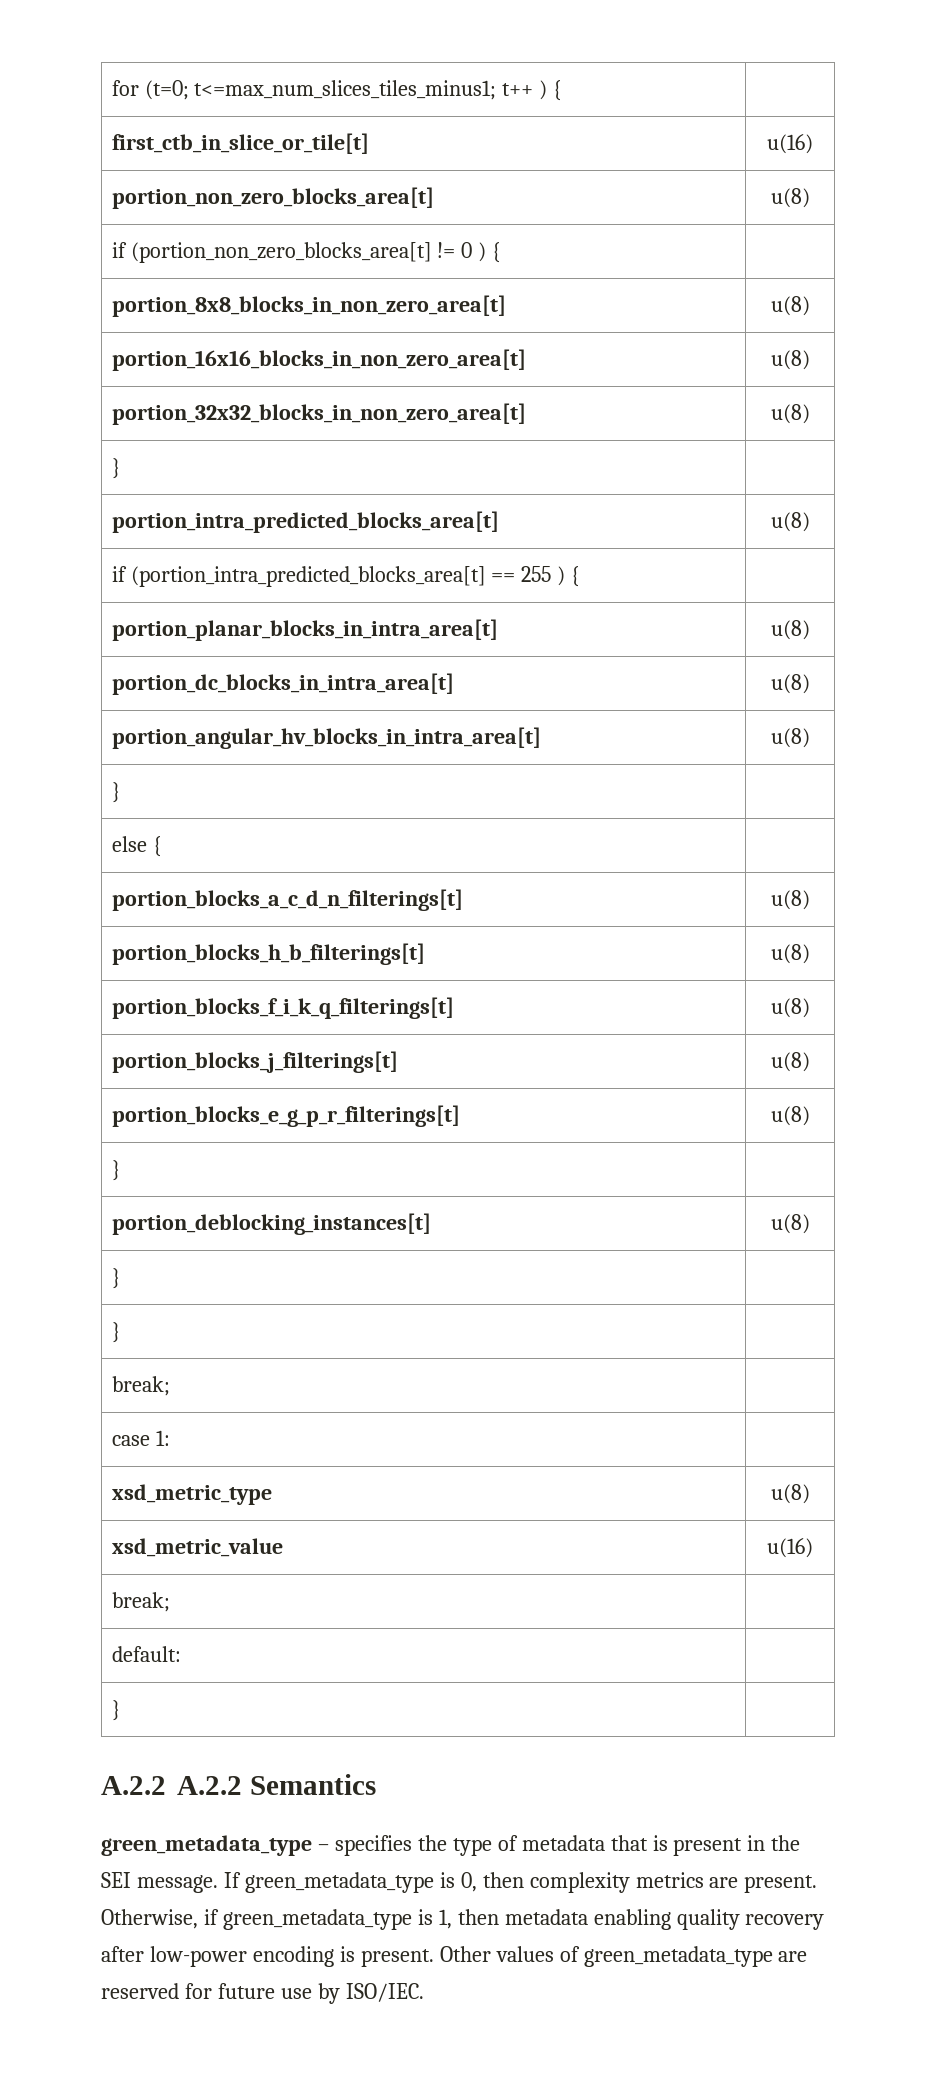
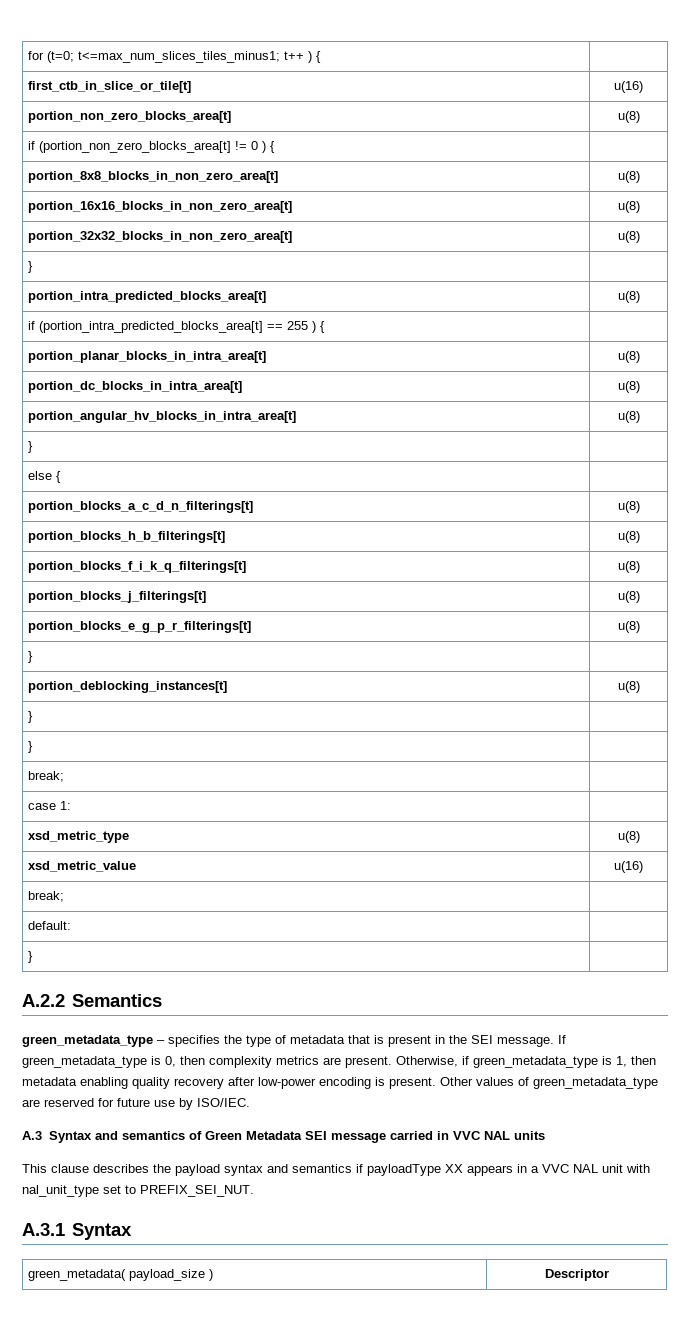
[177,1776,242,1795] A.2.2 -> (65, 1000) none
(424, 1992) none -> [22,1131,545,1143] [22,1164,650,1176] [22,1185,254,1197] [22,1223,132,1240] [28,1269,214,1281] [544,1269,609,1281] // A.3 Syntax and semantics of Green Metadata SEI message carried in VVC NAL units // This clause describes the payload syntax and semantics if payloadType XX appears in a VVC NAL unit with nal_unit_type set to PREFIX_SEI_NUT. // A.3.1 Syntax // green_metadata( payload_size ) | Descriptor

